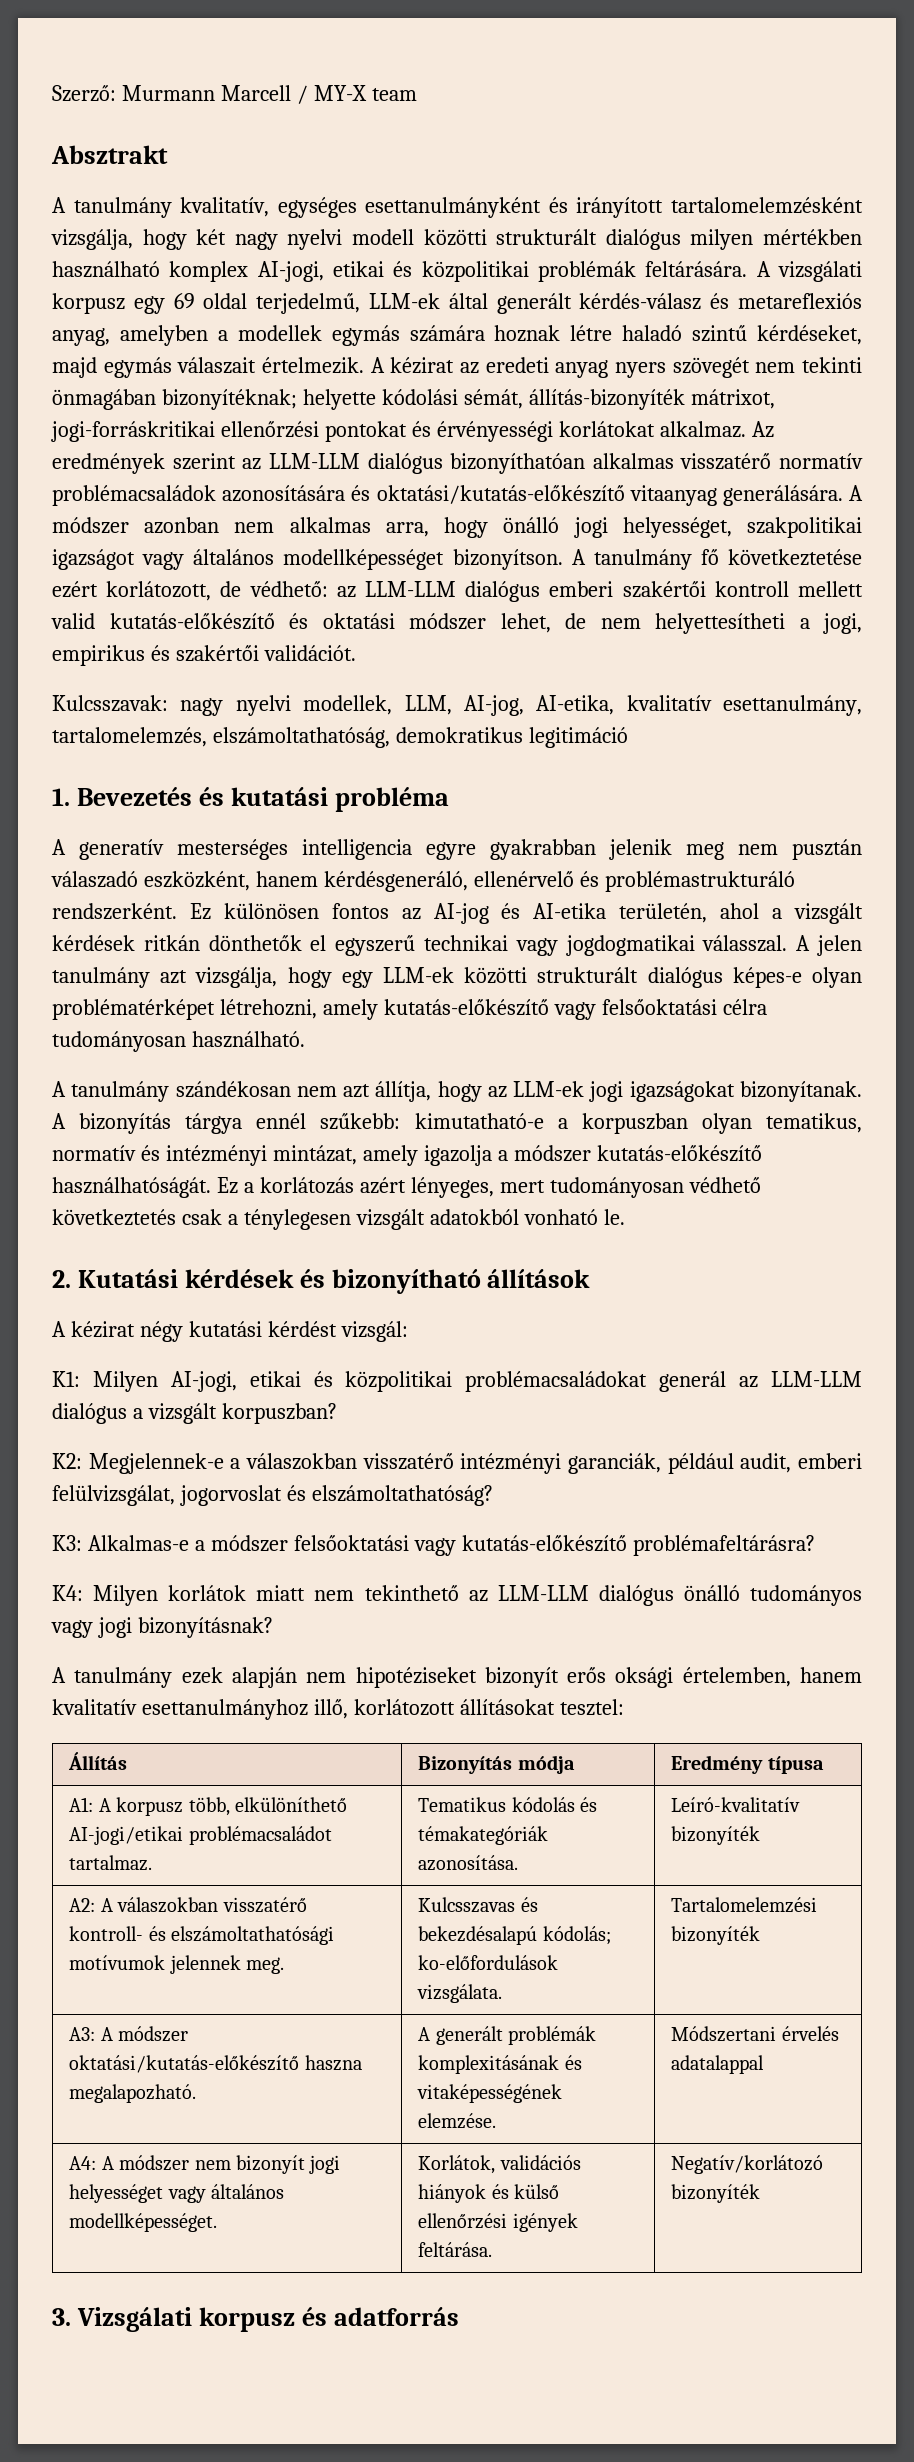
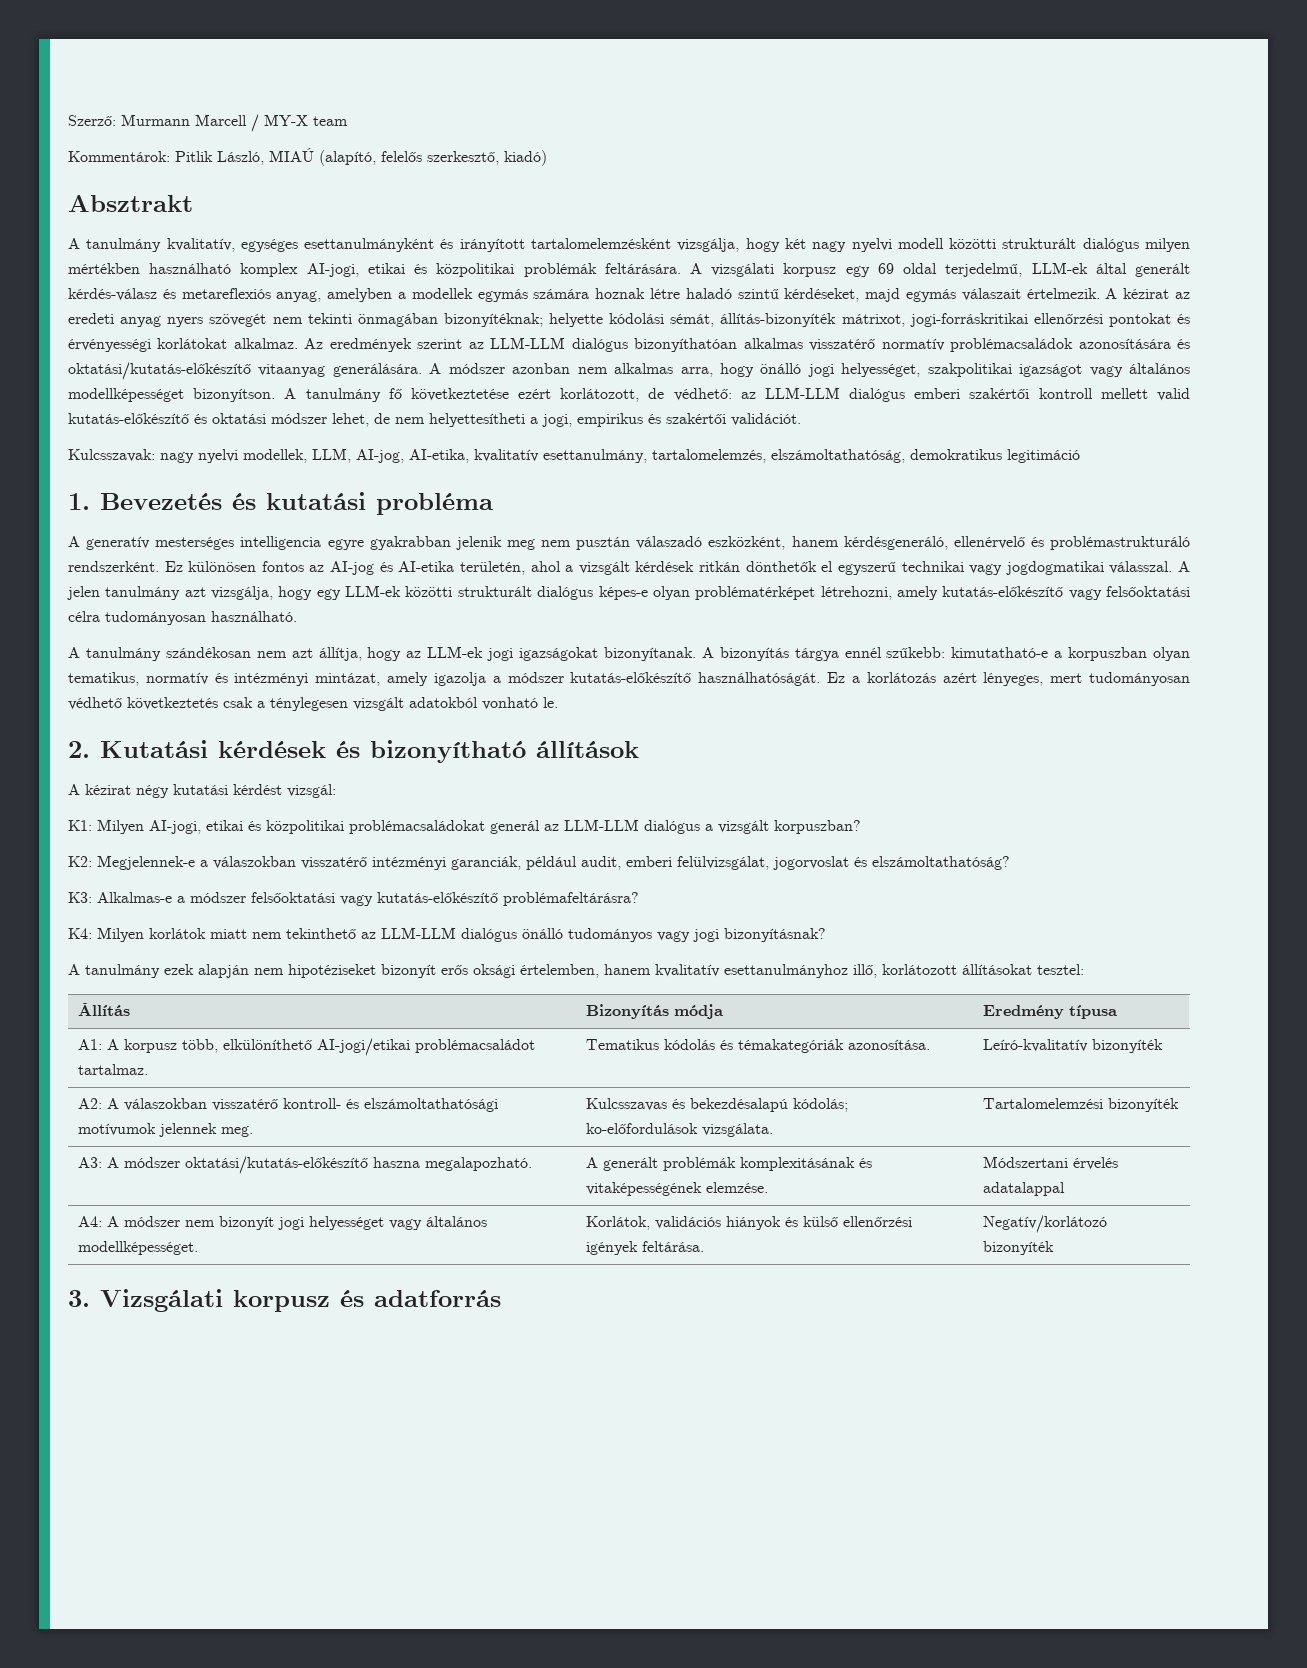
(417, 94) none -> [68,148,547,166] // Kommentárok: Pitlik László, MIAÚ (alapító, felelős szerkesztő, kiadó)

